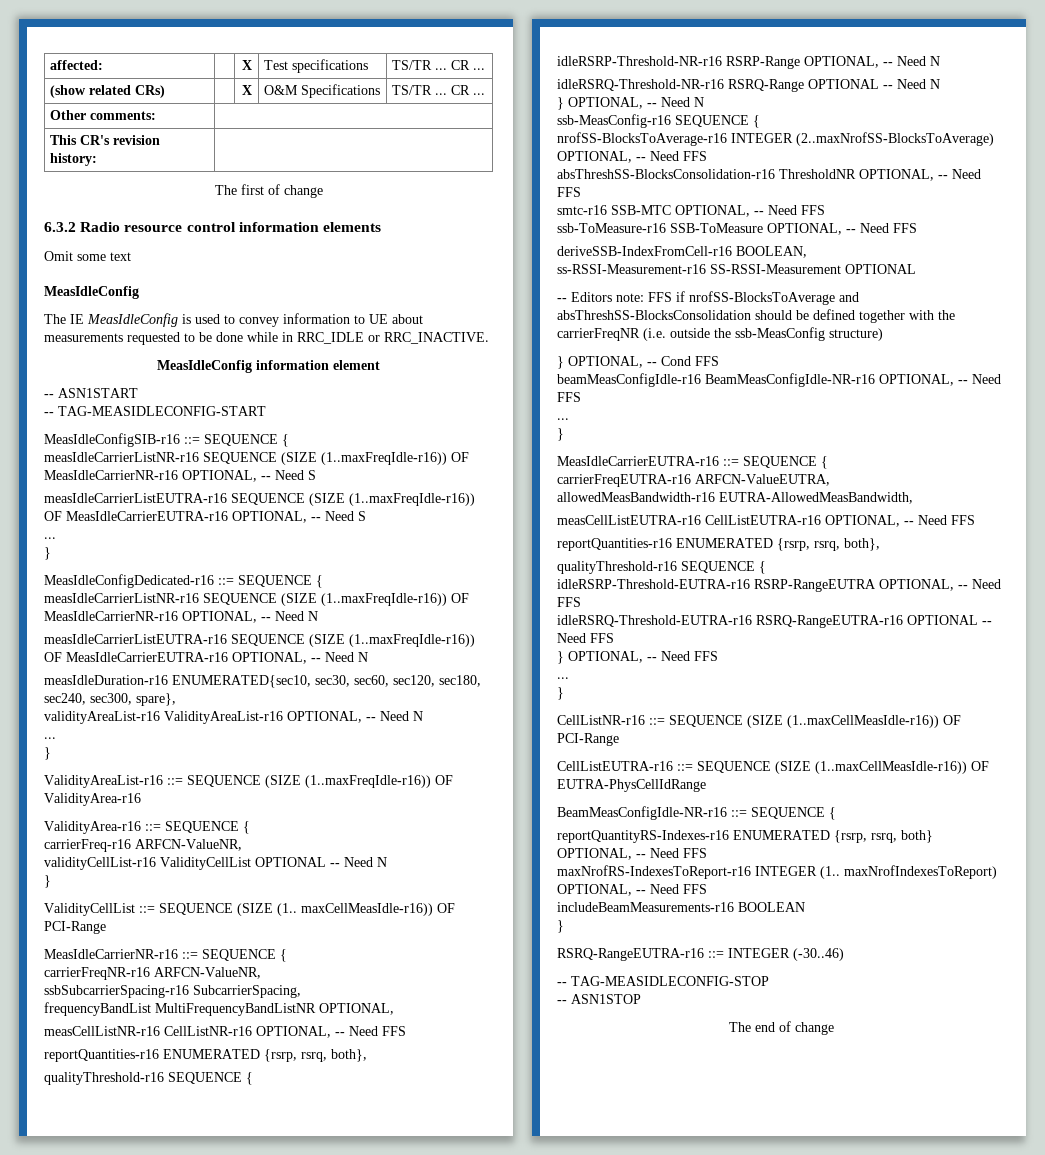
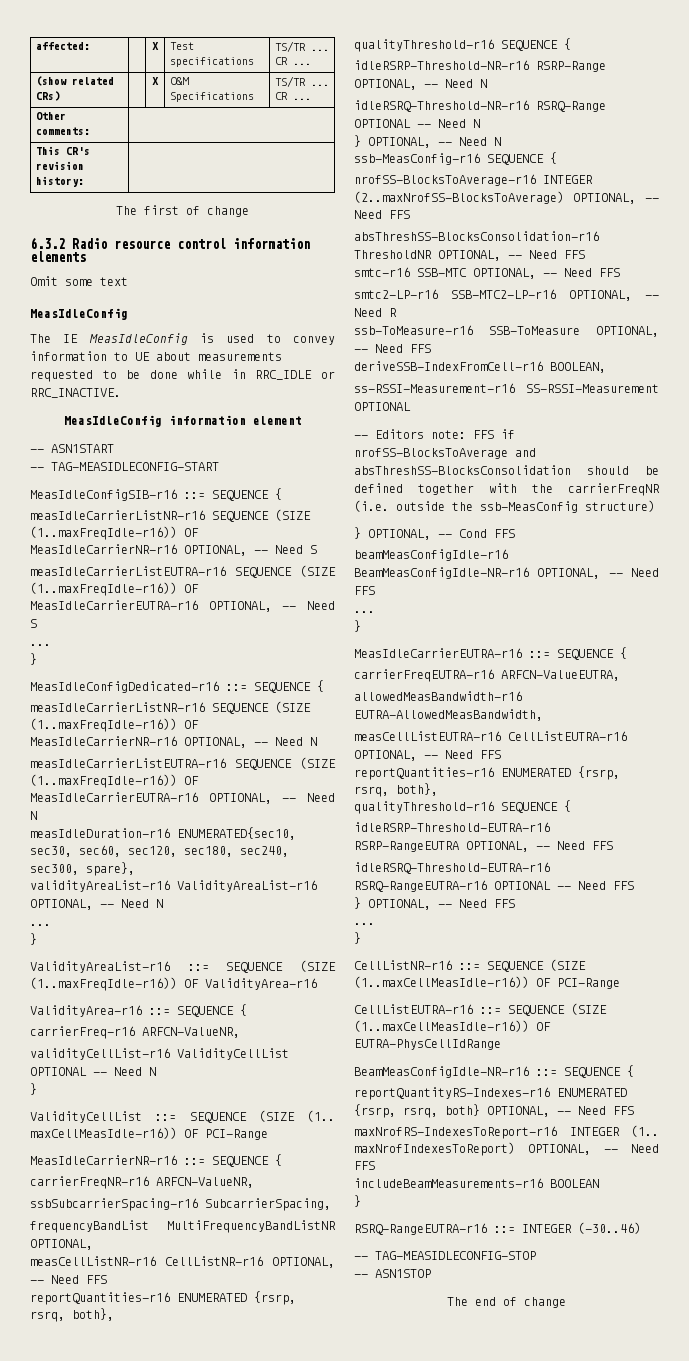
(825, 210) none -> [354,289,659,301] [354,308,397,317] // smtc2-LP-r16 SSB-MTC2-LP-r16 OPTIONAL, -- Need R

